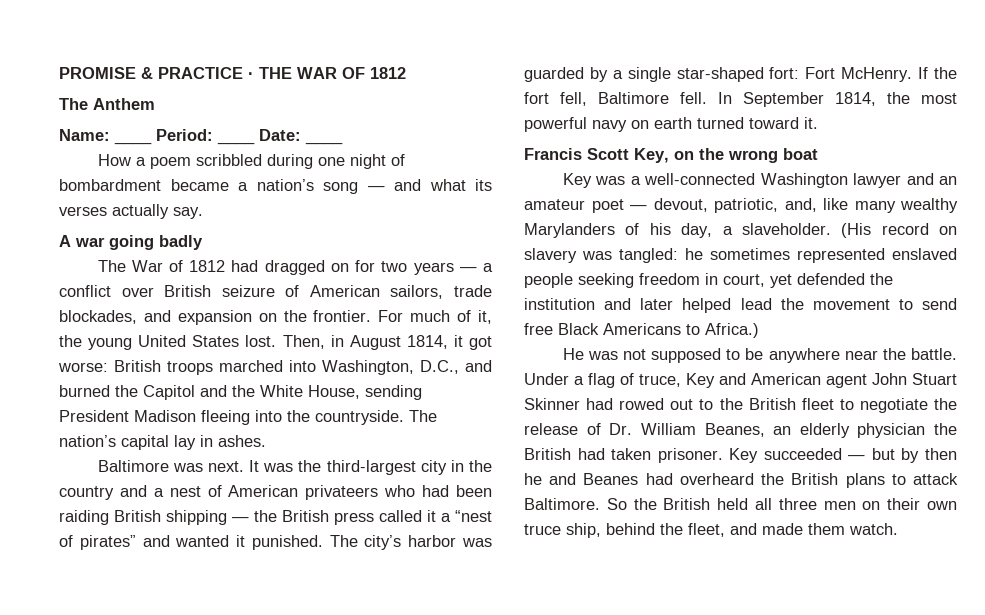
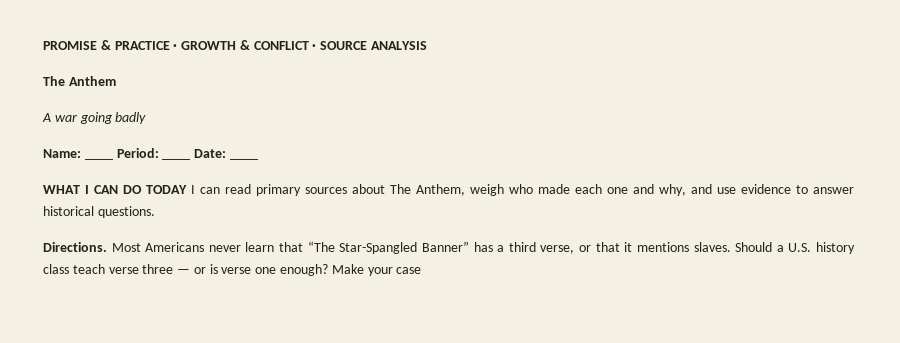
[259,67,406,79] [59,98,155,110] THE WAR OF 1812 // The Anthem -> [181,40,428,50] [43,76,116,86] [42,112,147,124] GROWTH & CONFLICT · SOURCE ANALYSIS // The Anthem // A war going badly
[97,154,405,169] [59,179,492,194] [59,204,203,219] [59,235,203,250] [97,260,493,275] [59,285,492,299] [59,310,493,325] [59,335,493,350] [58,360,492,375] [59,385,422,400] [59,410,437,425] [59,435,266,450] [97,460,492,475] [59,485,493,500] [59,510,492,525] [59,535,492,550] [524,67,958,82] [524,92,957,107] [524,117,818,132] [524,148,818,163] [562,173,957,188] [524,198,958,213] [524,223,957,238] [524,248,957,263] [524,273,893,288] [524,298,957,313] [524,323,759,338] [562,348,957,363] [524,373,957,388] [524,398,957,413] [524,423,957,438] [524,448,957,463] [524,473,958,488] [524,498,958,510] [524,523,898,538] How a poem scribbled during one night of bombardment became a nation’s song — and what its verses actually say. // A war going badly // The War of 1812 had dragged on for two years — a conflict over British seizure of American sailors, trade blockades, and expansion on the frontier. For much of it, the young United States lost. Then, in August 1814, it got worse: British troops marched into Washington, D.C., and burned the Capitol and the White House, sending President Madison fleeing into the countryside. The nation’s capital lay in ashes. // Baltimore was next. It was the third-largest city in the country and a nest of American privateers who had been raiding British shipping — the British press called it a “nest of pirates” and wanted it punished. The city’s harbor was guarded by a single star-shaped fort: Fort McHenry. If the fort fell, Baltimore fell. In September 1814, the most powerful navy on earth turned toward it. // Francis Scott Key, on the wrong boat // Key was a well-connected Washington lawyer and an amateur poet — devout, patriotic, and, like many wealthy Marylanders of his day, a slaveholder. (His record on slavery was tangled: he sometimes represented enslaved people seeking freedom in court, yet defended the institution and later helped lead the movement to send free Black Americans to Africa.) // He was not supposed to be anywhere near the battle. Under a flag of truce, Key and American agent John Stuart Skinner had rowed out to the British fleet to negotiate the release of Dr. William Beanes, an elderly physician the British had taken prisoner. Key succeeded — but by then he and Beanes had overheard the British plans to attack Baltimore. So the British held all three men on their own truce ship, behind the fleet, and made them watch. -> [43,184,854,196] [43,206,155,218] [43,241,855,254] [43,264,422,276] WHAT I CAN DO TODAY I can read primary sources about The Anthem, weigh who made each one and why, and use evidence to answer historical questions. // Directions. Most Americans never learn that “The Star-Spangled Banner” has a third verse, or that it mentions slaves. Should a U.S. history class teach verse three — or is verse one enough? Make your case

